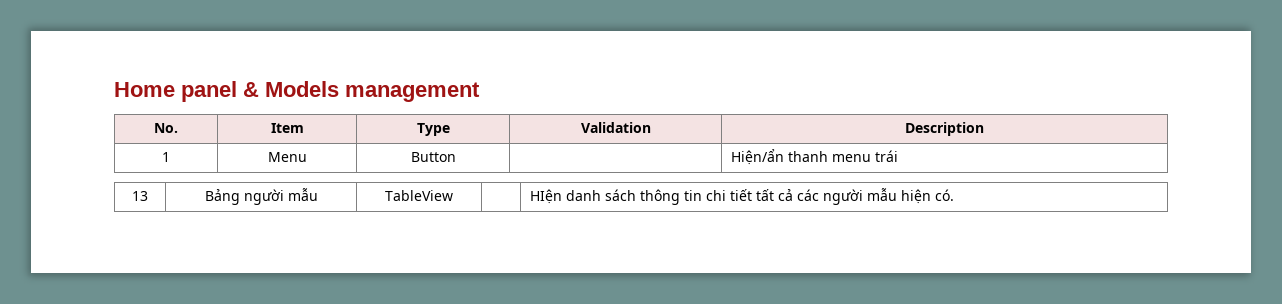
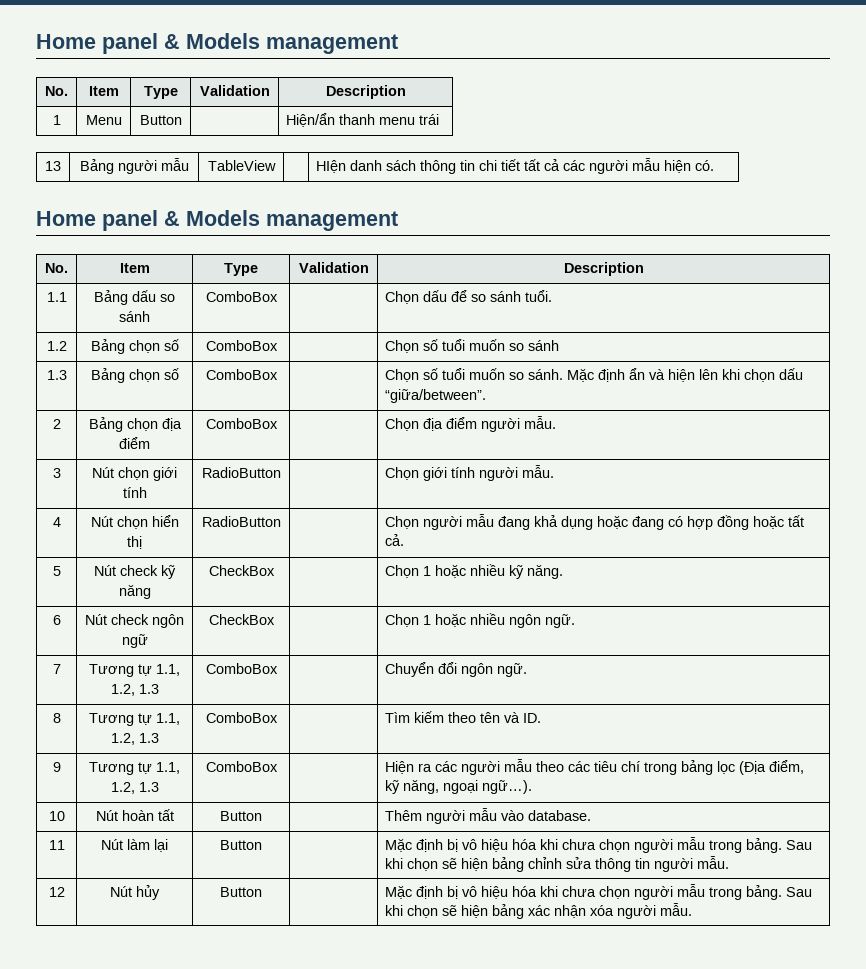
(954, 195) none -> [36,210,398,231] [45,263,68,273] [119,263,150,273] [224,263,258,276] [298,262,369,273] [563,262,644,276] [46,292,67,302] [94,290,175,305] [119,311,150,322] [205,291,278,302] [385,290,553,304] [46,341,67,351] [90,339,179,354] [205,340,278,351] [385,339,560,353] [46,370,67,380] [90,368,179,383] [205,369,278,380] [385,368,804,382] [385,389,487,403] [52,419,61,429] [88,417,182,432] [119,437,150,449] [205,418,278,429] [385,416,557,432] [52,468,61,478] [92,467,177,481] [122,487,147,498] [201,467,281,478] [385,465,555,481] [52,517,61,527] [90,515,179,529] [127,536,142,549] [201,516,281,527] [385,514,805,530] [385,534,405,546] [52,566,61,576] [94,565,176,579] [118,584,151,599] [208,565,275,576] [385,564,564,579] [52,615,61,625] [85,614,184,628] [121,634,148,648] [208,614,275,625] [385,613,576,628] [52,664,61,674] [89,664,180,677] [110,684,159,696] [205,663,278,674] [385,662,528,677] [52,713,61,723] [89,713,180,726] [110,733,159,745] [205,712,278,723] [385,711,542,723] [52,762,61,772] [89,762,180,775] [110,782,159,794] [205,761,278,772] [385,759,805,775] [385,779,533,794] [48,811,65,821] [95,809,174,821] [220,811,262,821] [385,808,592,824] [48,840,65,850] [101,839,168,852] [220,840,262,850] [385,837,813,853] [385,856,730,872] [48,887,65,897] [110,885,160,900] [220,887,262,897] [385,884,813,900] [385,903,693,919] // Home panel & Models management // No. | Item | Type | Validation | Description // 1.1 | Bảng dấu so sánh | ComboBox | | Chọn dấu để so sánh tuổi. // 1.2 | Bảng chọn số | ComboBox | | Chọn số tuổi muốn so sánh // 1.3 | Bảng chọn số | ComboBox | | Chọn số tuổi muốn so sánh. Mặc định ẩn và hiện lên khi chọn dấu “giữa/between”. // 2 | Bảng chọn địa điểm | ComboBox | | Chọn địa điểm người mẫu. // 3 | Nút chọn giới tính | RadioButton | | Chọn giới tính người mẫu. // 4 | Nút chọn hiển thị | RadioButton | | Chọn người mẫu đang khả dụng hoặc đang có hợp đồng hoặc tất cả. // 5 | Nút check kỹ năng | CheckBox | | Chọn 1 hoặc nhiều kỹ năng. // 6 | Nút check ngôn ngữ | CheckBox | | Chọn 1 hoặc nhiều ngôn ngữ. // 7 | Tương tự 1.1, 1.2, 1.3 | ComboBox | | Chuyển đổi ngôn ngữ. // 8 | Tương tự 1.1, 1.2, 1.3 | ComboBox | | Tìm kiếm theo tên và ID. // 9 | Tương tự 1.1, 1.2, 1.3 | ComboBox | | Hiện ra các người mẫu theo các tiêu chí trong bảng lọc (Địa điểm, kỹ năng, ngoại ngữ…). // 10 | Nút hoàn tất | Button | | Thêm người mẫu vào database. // 11 | Nút làm lại | Button | | Mặc định bị vô hiệu hóa khi chưa chọn người mẫu trong bảng. Sau khi chọn sẽ hiện bảng chỉnh sửa thông tin người mẫu. // 12 | Nút hủy | Button | | Mặc định bị vô hiệu hóa khi chưa chọn người mẫu trong bảng. Sau khi chọn sẽ hiện bảng xác nhận xóa người mẫu.

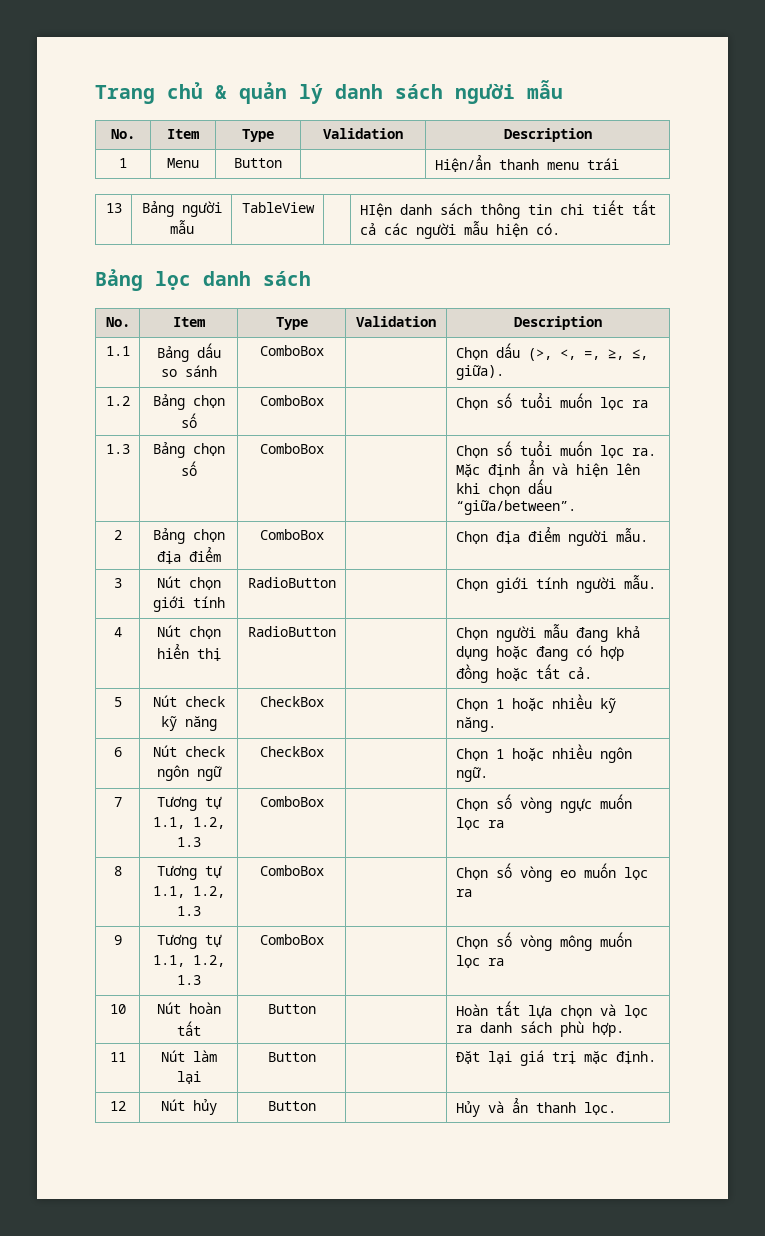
[36,33,398,54] Home panel & Models management -> [95,80,563,104] Trang chủ & quản lý danh sách người mẫu
[36,210,398,231] Home panel & Models management -> [95,269,311,291] Bảng lọc danh sách
[451,290,553,302] để so sánh tuổi. -> [527,348,648,361] [455,365,504,380] (>, <, =, ≥, ≤, giữa).
[509,340,560,351] so sánh -> [599,397,648,410] lọc ra
[509,369,564,380] so sánh. -> [599,445,656,458] lọc ra.
[385,662,528,677] Chuyển đổi ngôn ngữ. -> [455,794,632,813] [455,817,504,830] Chọn số vòng ngực muốn lọc ra
[385,711,542,723] Tìm kiếm theo tên và ID. -> [455,863,648,882] [455,889,472,897] Chọn số vòng eo muốn lọc ra
[385,759,805,775] [385,779,533,794] Hiện ra các người mẫu theo các tiêu chí trong bảng lọc (Địa điểm, kỹ năng, ngoại ngữ…). -> [455,932,632,951] [455,955,504,968] Chọn số vòng mông muốn lọc ra
[385,808,592,824] Thêm người mẫu vào database. -> [455,1001,648,1018] [455,1021,624,1037] Hoàn tất lựa chọn và lọc ra danh sách phù hợp.
[385,837,813,853] [385,856,730,872] [48,887,65,897] [110,885,160,900] [220,887,262,897] [385,884,813,900] [385,903,693,919] Mặc định bị vô hiệu hóa khi chưa chọn người mẫu trong bảng. Sau khi chọn sẽ hiện bảng chỉnh sửa thông tin người mẫu. // 12 | Nút hủy | Button | | Mặc định bị vô hiệu hóa khi chưa chọn người mẫu trong bảng. Sau khi chọn sẽ hiện bảng xác nhận xóa người mẫu. -> [455,1050,656,1066] [109,1101,126,1111] [160,1099,217,1115] [267,1101,316,1111] [455,1098,616,1117] Đặt lại giá trị mặc định. // 12 | Nút hủy | Button | | Hủy và ẩn thanh lọc.

